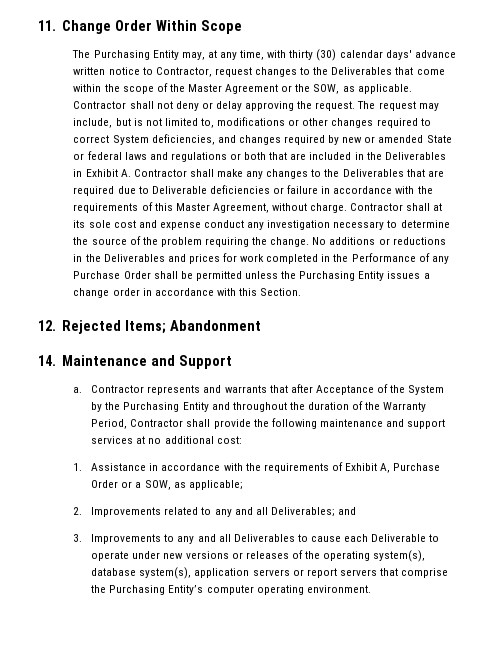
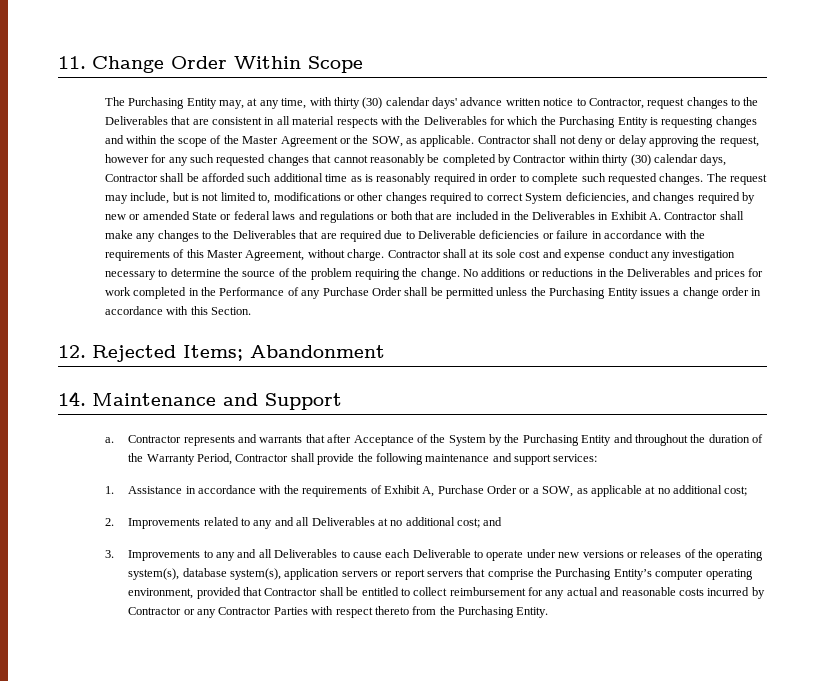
[416,69,445,75] come -> [192,116,757,128] [104,135,124,144] are consistent in all material respects with the Deliverables for which the Purchasing Entity is requesting changes and
[315,101,356,111] request. -> [719,136,759,147] [104,154,727,166] [104,173,704,185] request, however for any such requested changes that cannot reasonably be completed by Contractor within thirty (30) calendar days, Contractor shall be afforded such additional time as is reasonably required in order to complete such requested changes.
[91,436,242,444] services at no additional cost: -> [553,454,598,462] services:
[188,480,243,490] applicable; -> [590,485,748,497] applicable at no additional cost;
[270,507,335,517] Deliverables; -> [311,517,481,528] Deliverables at no additional cost;
[306,585,371,593] environment. -> [128,587,765,599] [128,606,549,618] environment, provided that Contractor shall be entitled to collect reimbursement for any actual and reasonable costs incurred by Contractor or any Contractor Parties with respect thereto from the Purchasing Entity.

